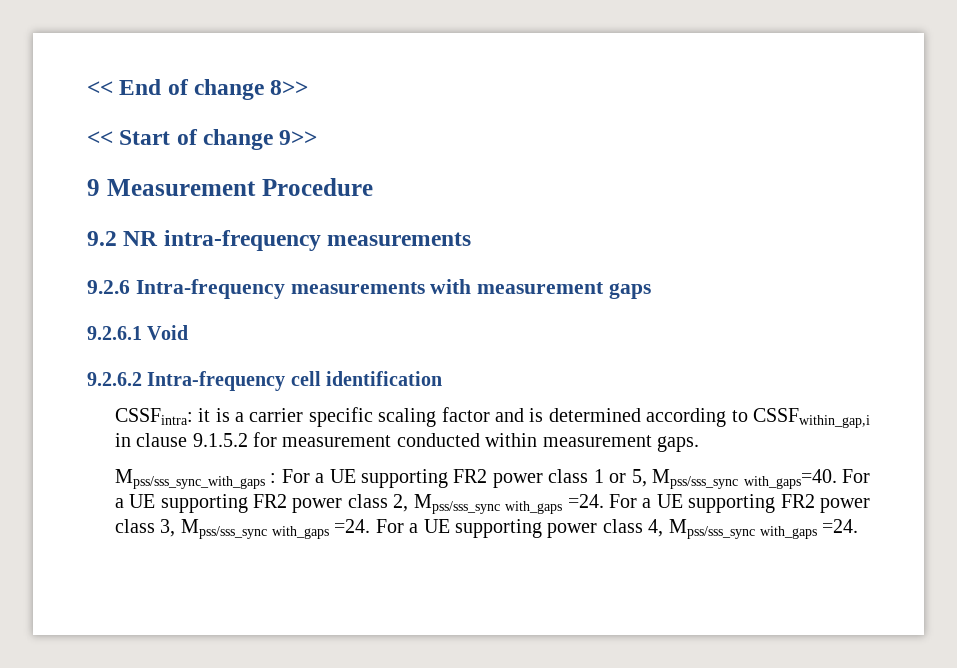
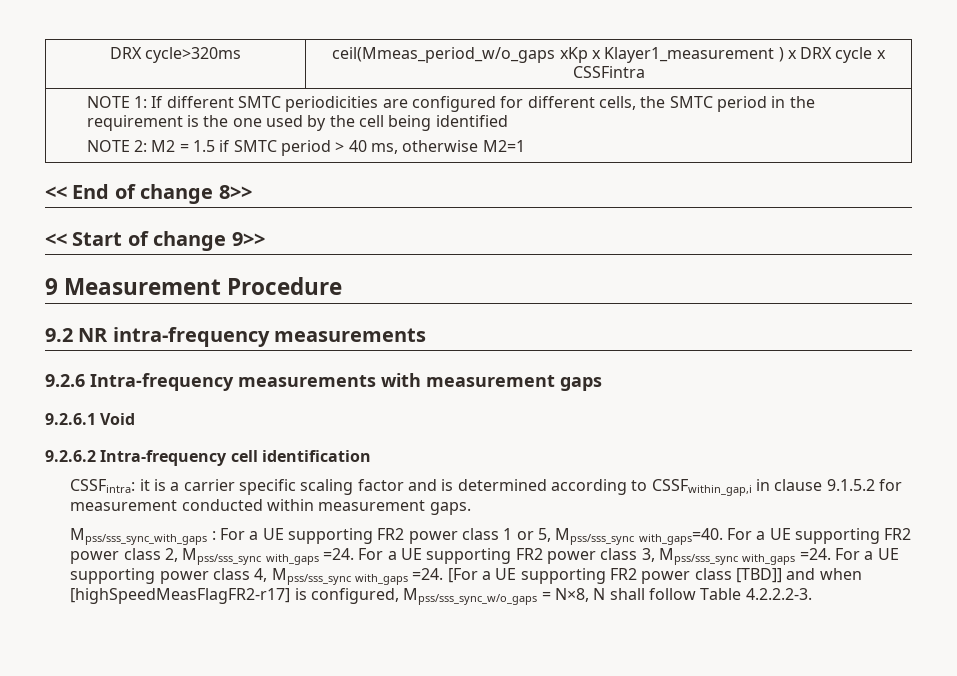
(87, 88) none -> [109,47,242,63] [332,47,886,63] [572,66,645,78] [86,96,815,112] [86,115,508,131] [86,140,525,156] DRX cycle>320ms | ceil(Mmeas_period_w/o_gaps xKp x Klayer1_measurement ) x DRX cycle x CSSFintra // NOTE 1: If different SMTC periodicities are configured for different cells, the SMTC period in the requirement is the one used by the cell being identified // NOTE 2: M2 = 1.5 if SMTC period > 40 ms, otherwise M2=1 //
(859, 526) none -> [447,568,862,584] [70,588,812,605] [For a UE supporting FR2 power class [TBD]] and when [highSpeedMeasFlagFR2-r17] is configured, Mpss/sss_sync_w/o_gaps = N×8, N shall follow Table 4.2.2.2-3.

